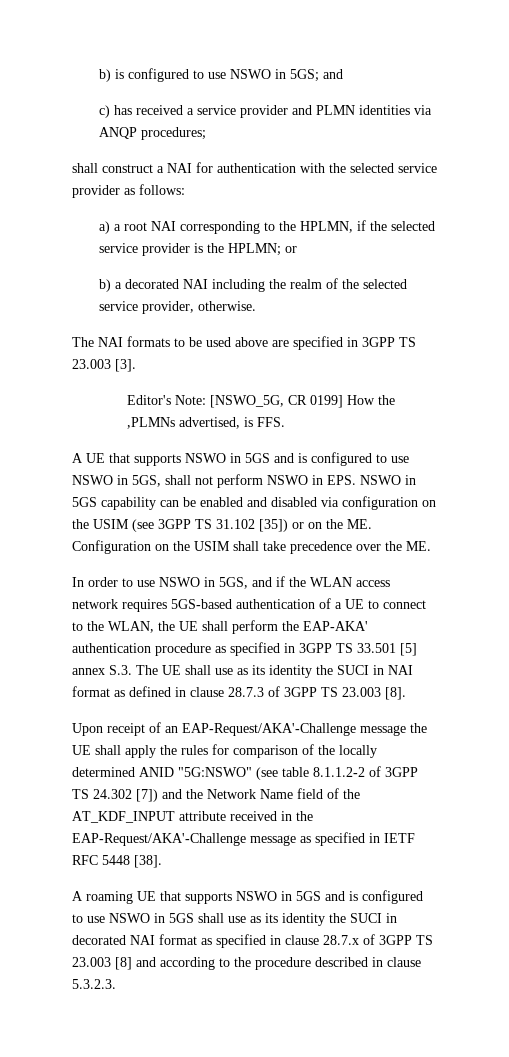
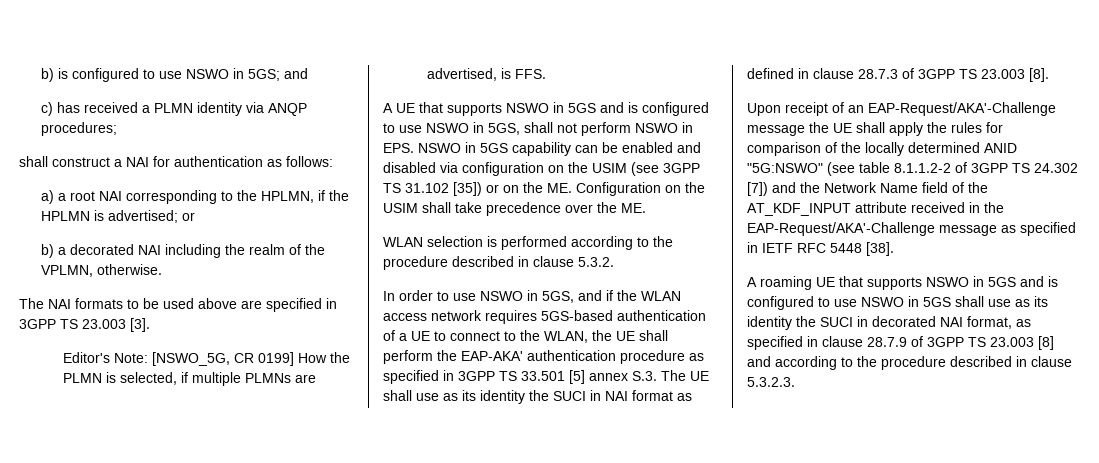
[197,105,411,118] service provider and PLMN identities -> [153,102,242,116] PLMN identity
[300,163,437,173] [72,185,120,198] with the selected service provider -> (263, 161) none
[391,221,436,231] [99,243,282,256] selected service provider is the HPLMN; -> [40,210,178,223] HPLMN is advertised;
[363,279,408,289] [99,301,195,314] selected service provider, -> [40,265,93,277] VPLMN,
[126,417,175,429] ,PLMNs -> [62,372,316,386] PLMN is selected, if multiple PLMNs are
(431, 546) none -> [383,236,673,250] [383,256,614,270] // WLAN selection is performed according to the procedure described in clause 5.3.2.
[159,934,197,945] format -> [967,316,1012,329] format,
[323,935,359,945] 28.7.x -> [867,337,907,347] 28.7.9

